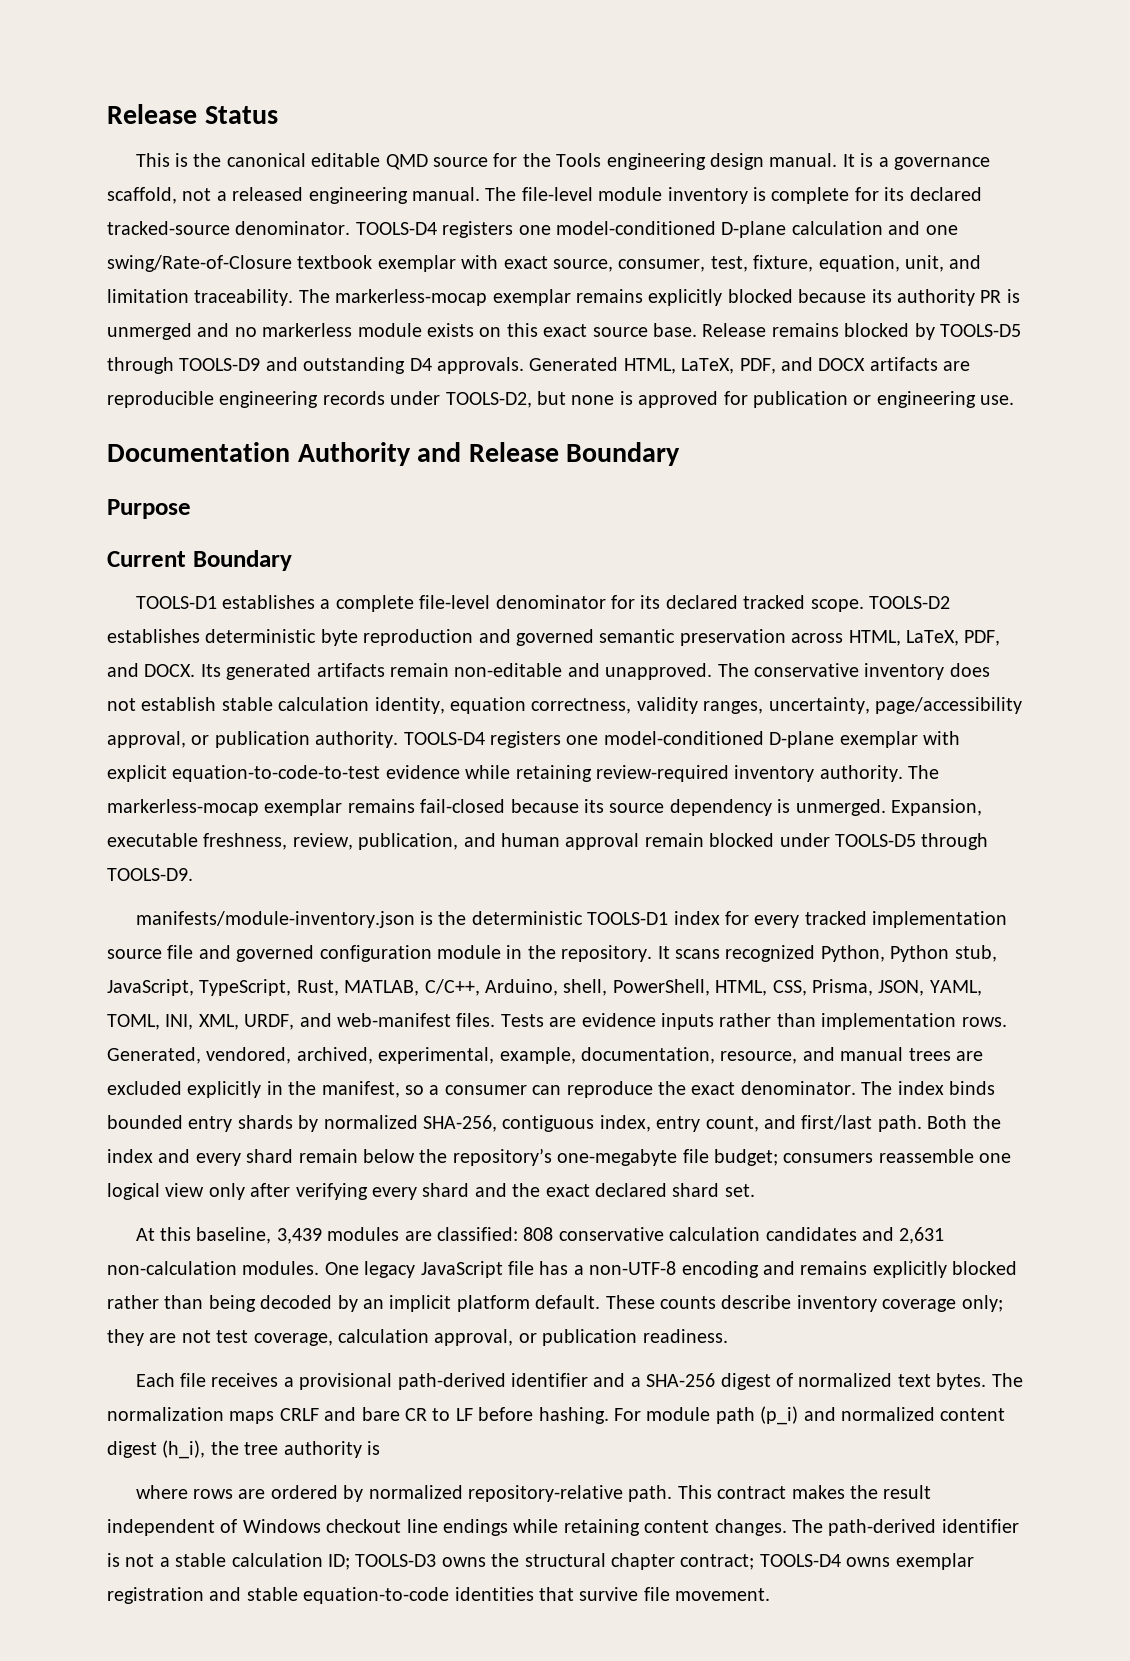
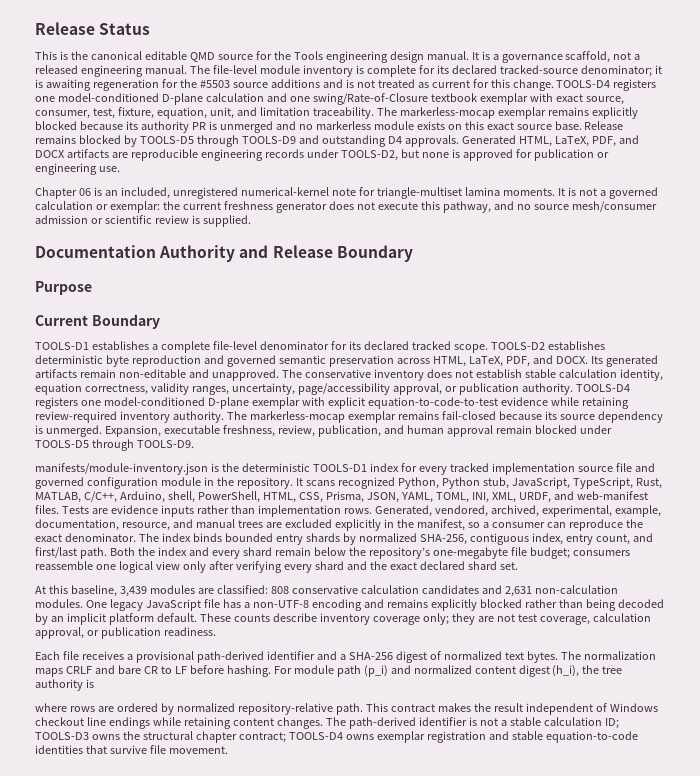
[235,221,351,235] denominator. -> [580,65,662,77] [35,79,554,91] denominator; it is awaiting regeneration for the #5503 source additions and is not treated as current for this change.
(1015, 400) none -> [35,187,658,199] [35,201,657,213] [35,215,251,227] // Chapter 06 is an included, unregistered numerical-kernel note for triangle-multiset lamina moments. It is not a governed calculation or exemplar: the current freshness generator does not execute this pathway, and no source mesh/consumer admission or scientific review is supplied.

